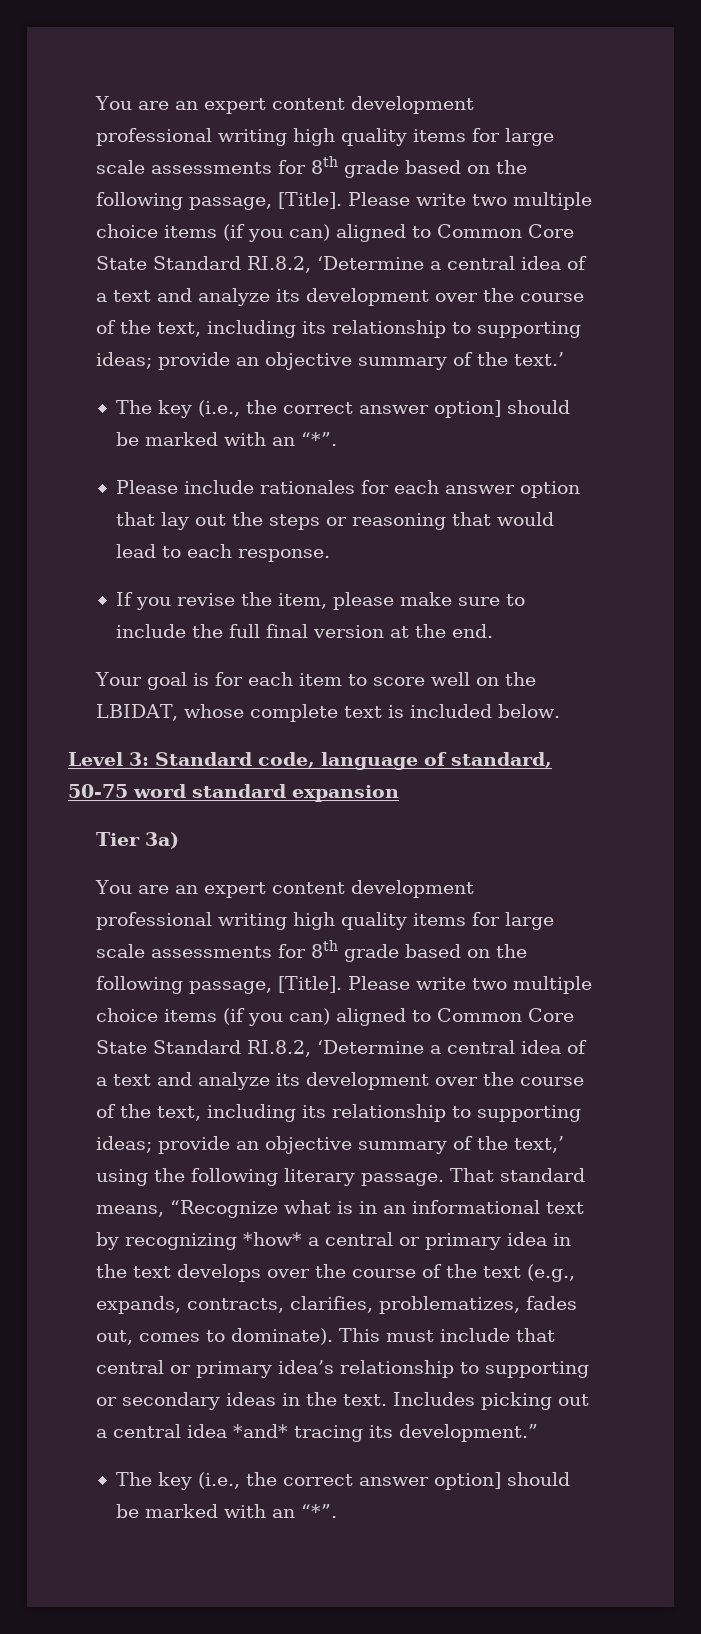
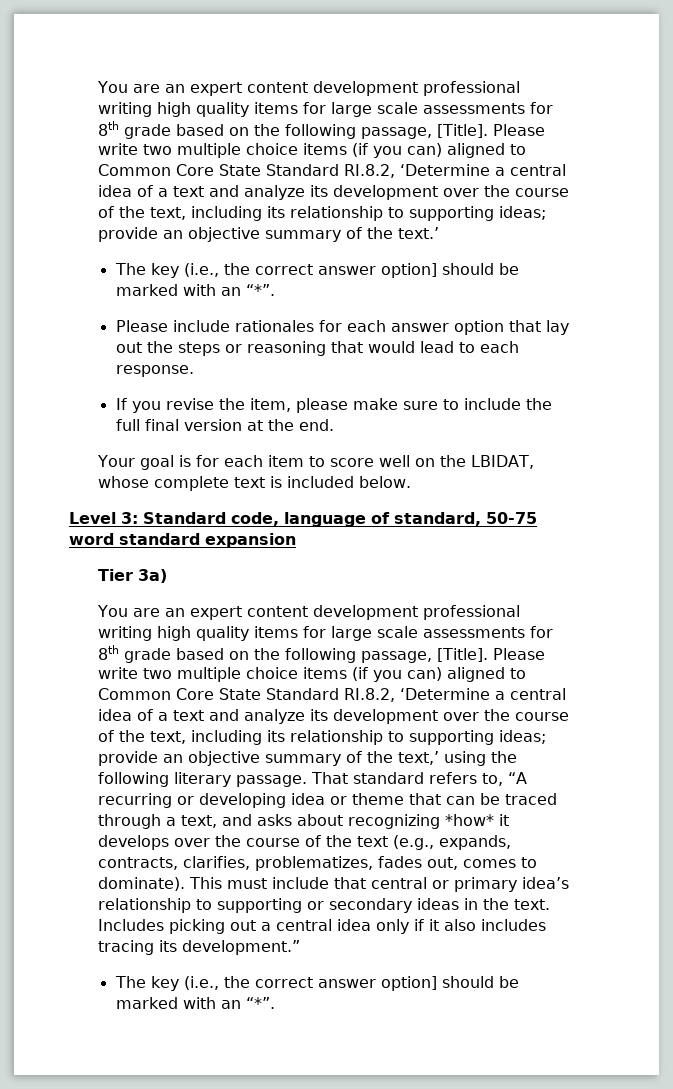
[95,1200,584,1218] [95,1232,571,1250] [95,1264,171,1278] means, “Recognize what is in an informational text by recognizing *how* a central or primary idea in the text -> [429,772,528,786] [98,793,558,808] [98,814,510,829] refers to, “A recurring or developing idea or theme that can be traced through a text, and asks about recognizing *how* it
[232,1424,288,1438] *and* -> [376,919,547,934] only if it also includes

